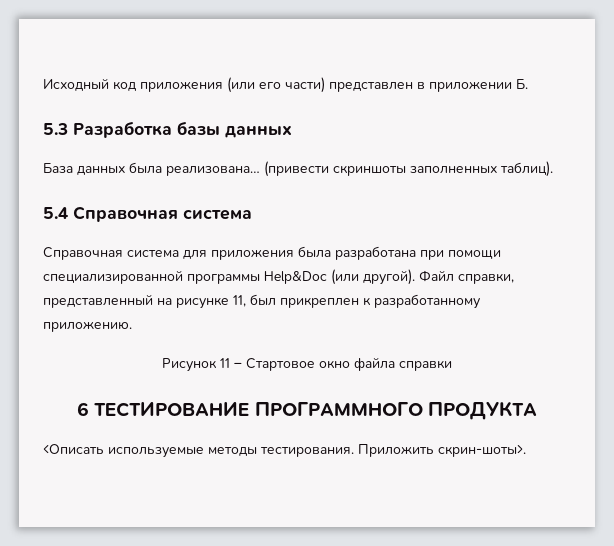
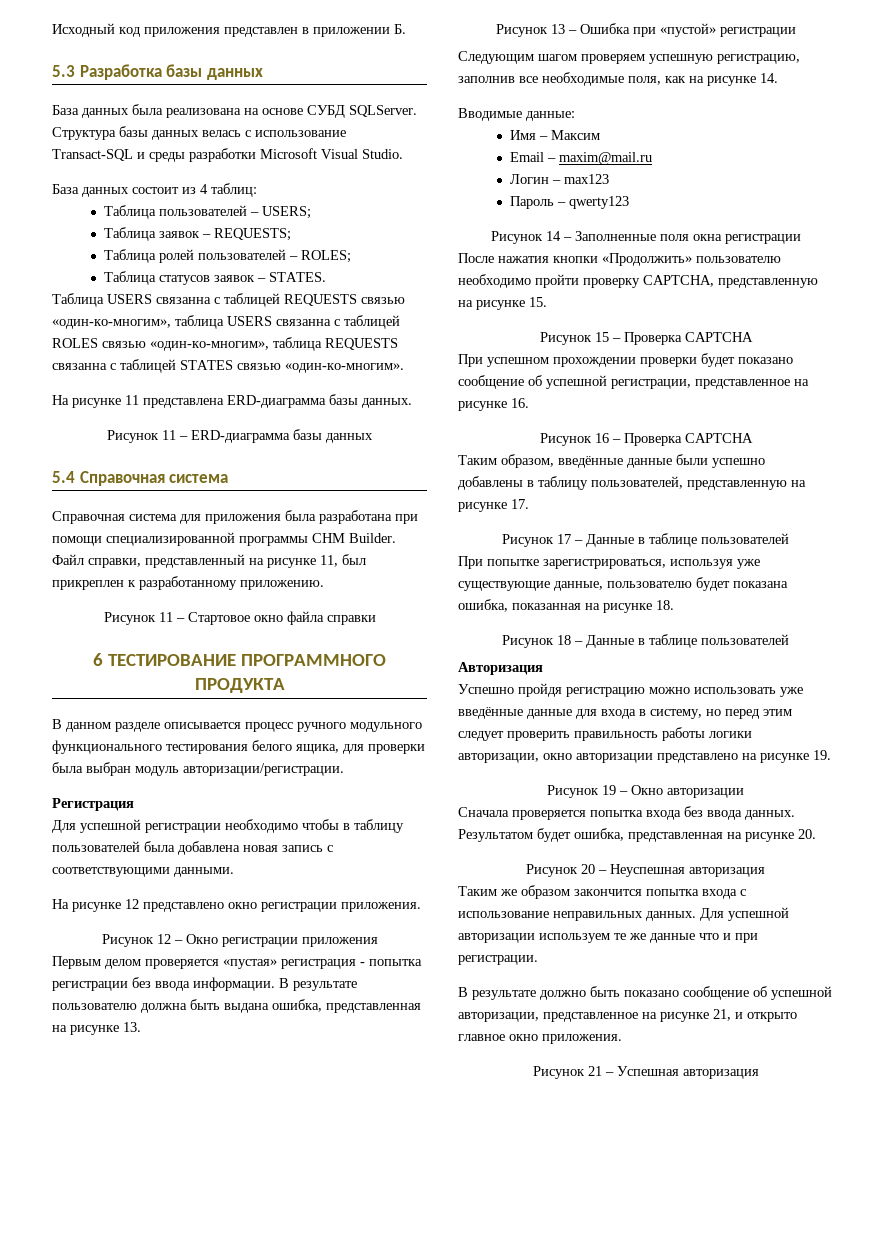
[227,77,325,93] (или его части) -> (220, 32) none
[166,161,553,177] реализована… (привести скриншоты заполненных таблиц). -> [166,105,417,118] [52,126,346,140] [52,148,403,162] [52,183,257,197] [103,205,311,219] [103,227,291,241] [103,249,351,263] [103,271,326,285] [52,293,405,307] [52,315,400,329] [52,337,398,351] [52,359,404,373] [52,394,412,408] [107,429,373,443] реализована на основе СУБД SQLServer. Структура базы данных велась с использование Transact-SQL и среды разработки Microsoft Visual Studio. // База данных состоит из 4 таблиц: // Таблица пользователей – USERS; // Таблица заявок – REQUESTS; // Таблица ролей пользователей – ROLES; // Таблица статусов заявок – STATES. // Таблица USERS связанна с таблицей REQUESTS связью «один-ко-многим», таблица USERS связанна с таблицей ROLES связью «один-ко-многим», таблица REQUESTS связанна с таблицей STATES связью «один-ко-многим». // На рисунке 11 представлена ERD-диаграмма базы данных. // Рисунок 11 – ERD-диаграмма базы данных
[264,269,415,285] Help&Doc (или другой). -> [312,533,396,543] CHM Builder.
[43,444,526,458] <Описать используемые методы тестирования. Приложить скрин-шоты>. -> [52,719,422,732] [52,740,425,754] [52,762,344,776] [52,798,134,811] [52,819,404,833] [52,841,333,855] [52,867,234,877] [52,899,421,912] [101,934,378,947] [52,956,422,969] [52,977,357,991] [52,999,421,1013] [52,1022,141,1035] [495,23,796,37] [458,51,800,64] [458,72,778,86] [458,108,575,121] [509,130,600,140] [509,152,652,165] [509,174,609,184] [509,196,629,209] [490,231,801,244] [458,253,781,266] [458,274,818,288] [458,297,547,310] [539,332,753,345] [458,353,793,367] [458,375,809,389] [458,398,529,411] [539,433,753,446] [458,454,765,468] [458,476,806,490] [458,499,529,512] [502,533,789,547] [458,556,760,569] [458,577,788,591] [458,599,674,613] [502,634,789,648] [458,662,543,675] [458,683,803,697] [458,707,792,719] [458,727,752,741] [458,750,831,763] [547,785,744,798] [458,806,795,820] [458,828,816,842] [526,864,765,877] [458,885,746,899] [458,907,789,921] [458,933,758,943] [458,955,538,965] [458,986,832,1000] [458,1009,797,1022] [458,1034,622,1044] [532,1066,759,1079] В данном разделе описывается процесс ручного модульного функционального тестирования белого ящика, для проверки была выбран модуль авторизации/регистрации. // Регистрация // Для успешной регистрации необходимо чтобы в таблицу пользователей была добавлена новая запись с соответствующими данными. // На рисунке 12 представлено окно регистрации приложения. // Рисунок 12 – Окно регистрации приложения // Первым делом проверяется «пустая» регистрация - попытка регистрации без ввода информации. В результате пользователю должна быть выдана ошибка, представленная на рисунке 13. // Рисунок 13 – Ошибка при «пустой» регистрации // Следующим шагом проверяем успешную регистрацию, заполнив все необходимые поля, как на рисунке 14. // Вводимые данные: // Имя – Максим // Email – maxim@mail.ru // Логин – max123 // Пароль – qwerty123 // Рисунок 14 – Заполненные поля окна регистрации // После нажатия кнопки «Продолжить» пользователю необходимо пройти проверку CAPTCHA, представленную на рисунке 15. // Рисунок 15 – Проверка CAPTCHA // При успешном прохождении проверки будет показано сообщение об успешной регистрации, представленное на рисунке 16. // Рисунок 16 – Проверка CAPTCHA // Таким образом, введённые данные были успешно добавлены в таблицу пользователей, представленную на рисунке 17. // Рисунок 17 – Данные в таблице пользователей // При попытке зарегистрироваться, используя уже существующие данные, пользователю будет показана ошибка, показанная на рисунке 18. // Рисунок 18 – Данные в таблице пользователей // Авторизация // Успешно пройдя регистрацию можно использовать уже введённые данные для входа в систему, но перед этим следует проверить правильность работы логики авторизации, окно авторизации представлено на рисунке 19. // Рисунок 19 – Окно авторизации // Сначала проверяется попытка входа без ввода данных. Результатом будет ошибка, представленная на рисунке 20. // Рисунок 20 – Неуспешная авторизация // Таким же образом закончится попытка входа с использование неправильных данных. Для успешной авторизации используем те же данные что и при регистрации. // В результате должно быть показано сообщение об успешной авторизации, представленное на рисунке 21, и открыто главное окно приложения. // Рисунок 21 – Успешная авторизация

